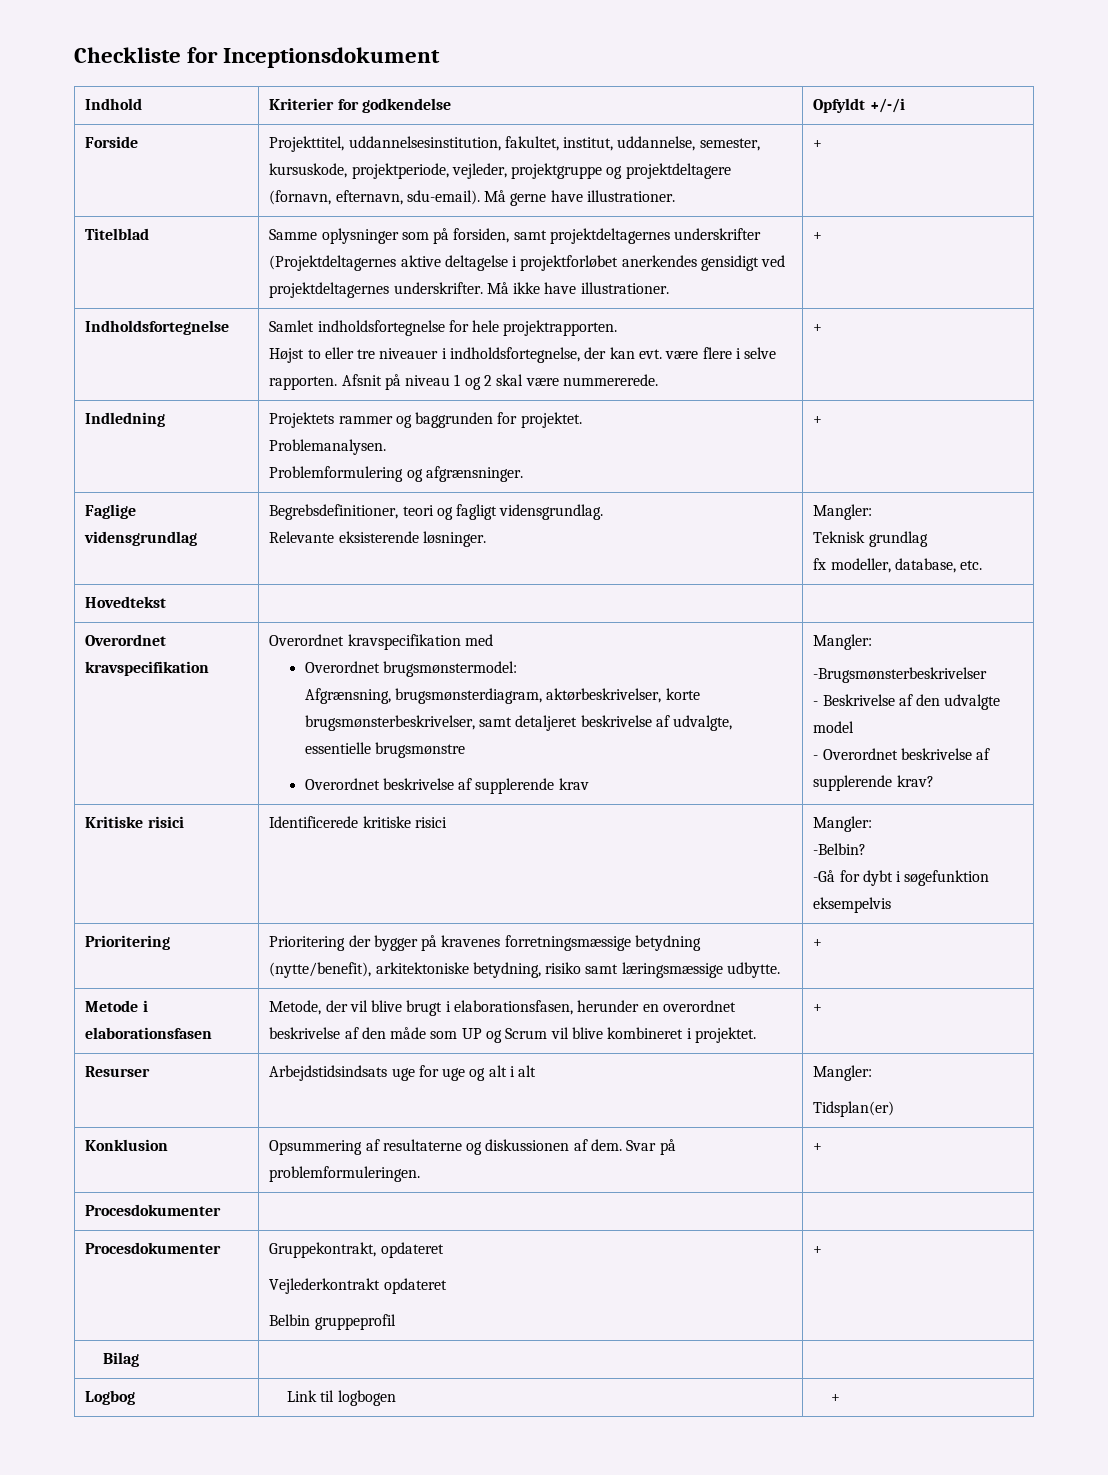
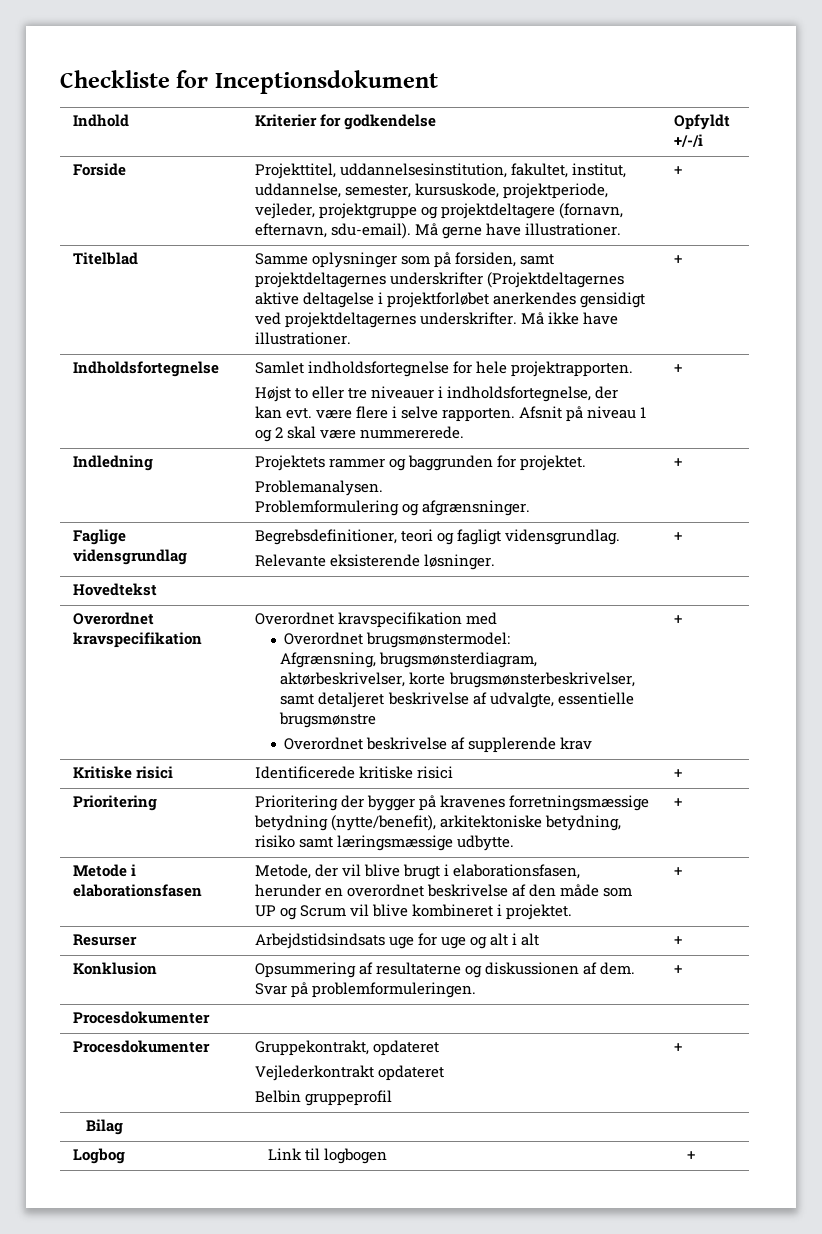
[813,504,873,520] [813,531,928,547] [813,558,983,573] Mangler: // Teknisk grundlag // fx modeller, database, etc. -> [673,532,682,541] +
[813,634,873,650] [813,667,988,683] [813,694,1001,710] [813,721,855,733] [813,748,991,760] [813,775,934,791] Mangler: // -Brugsmønsterbeskrivelser // - Beskrivelse af den udvalgte model // - Overordnet beskrivelse af supplerende krav? -> [673,615,682,624] +
[813,816,873,832] [813,843,867,855] [813,870,990,886] [813,897,892,913] Mangler: // -Belbin? // -Gå for dybt i søgefunktion eksempelvis -> [673,769,682,778] +
[813,1065,873,1081] [813,1101,895,1117] Mangler: // Tidsplan(er) -> [673,936,682,945] +

